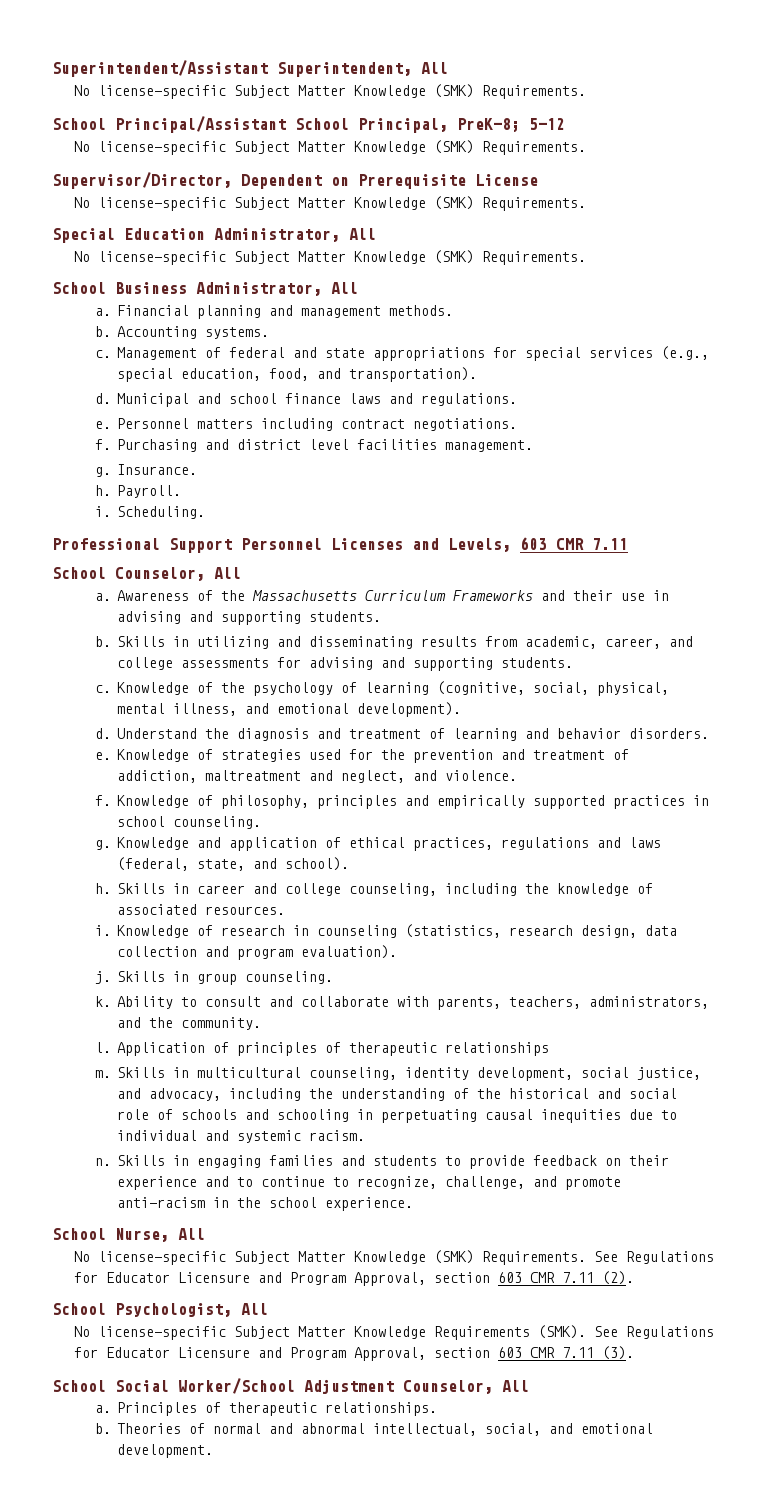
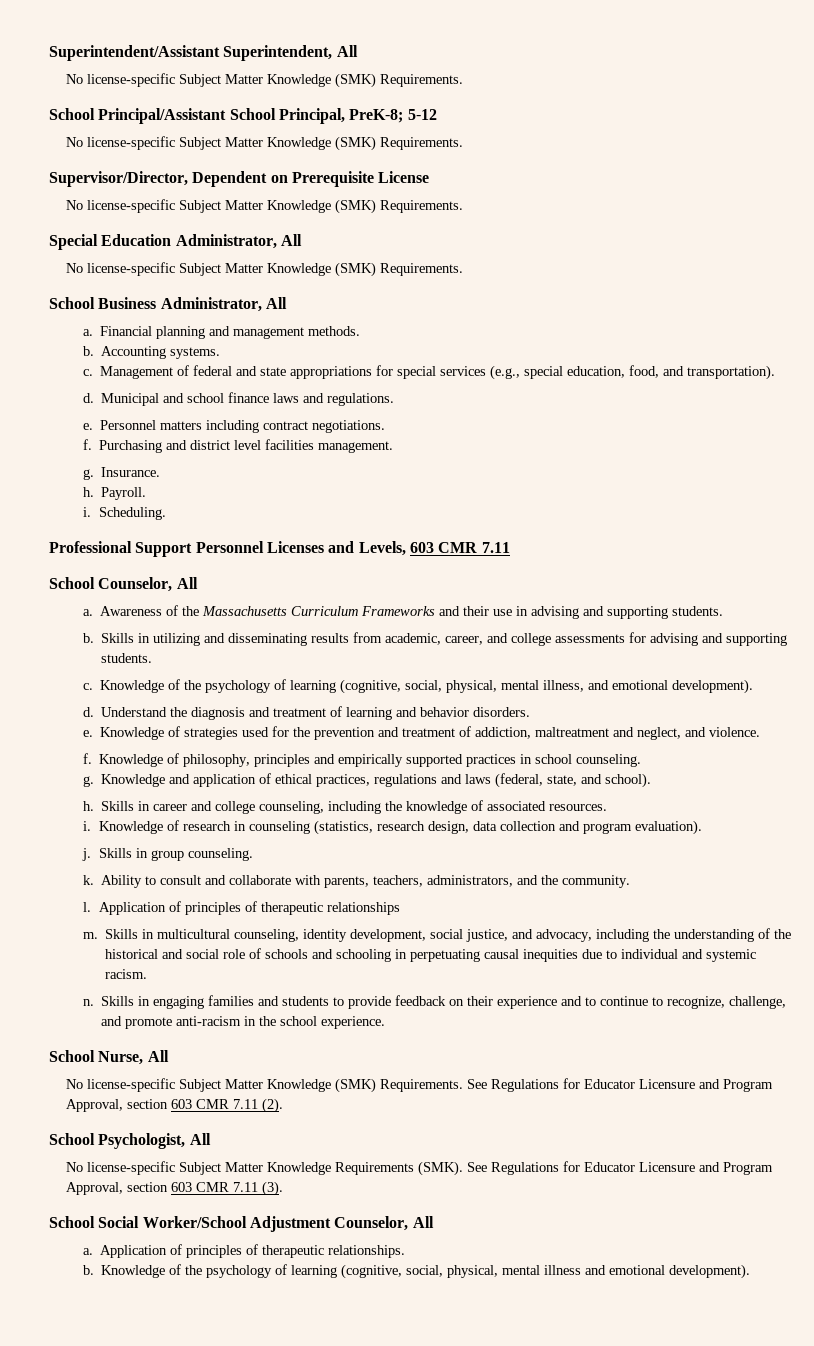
[117,1402,198,1416] Principles -> [99,1244,242,1258] Application of principles
[117,1423,654,1436] [117,1444,214,1458] Theories of normal and abnormal intellectual, social, and emotional development. -> [100,1264,750,1279] Knowledge of the psychology of learning (cognitive, social, physical, mental illness and emotional development).

